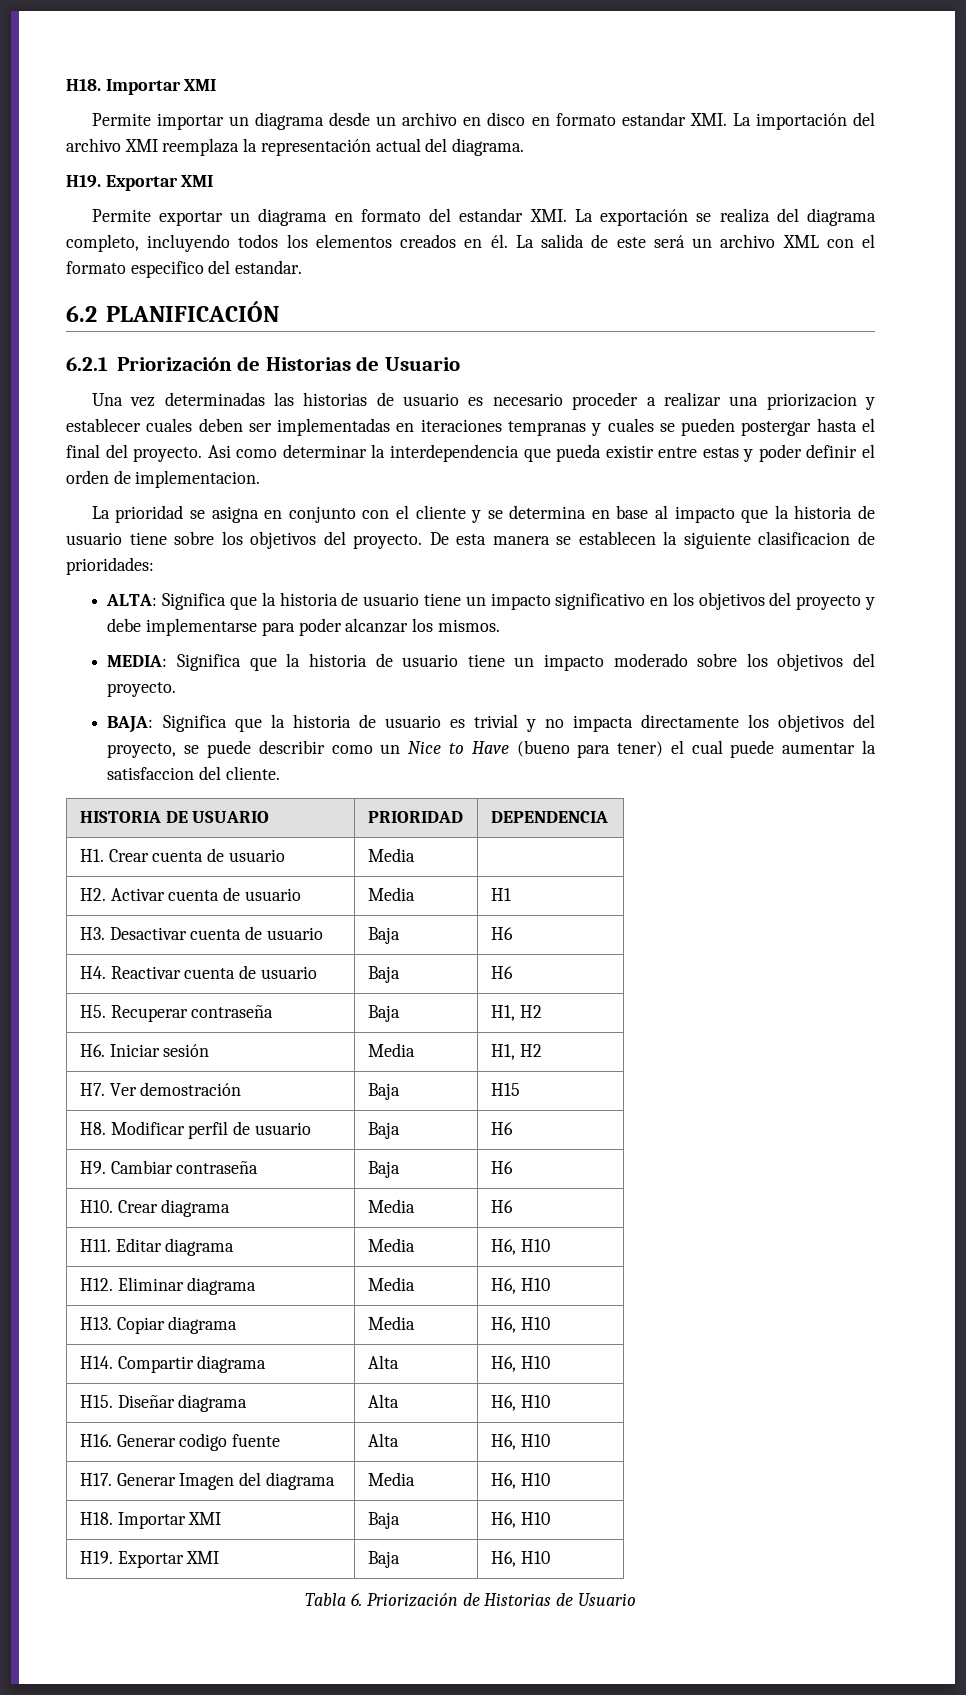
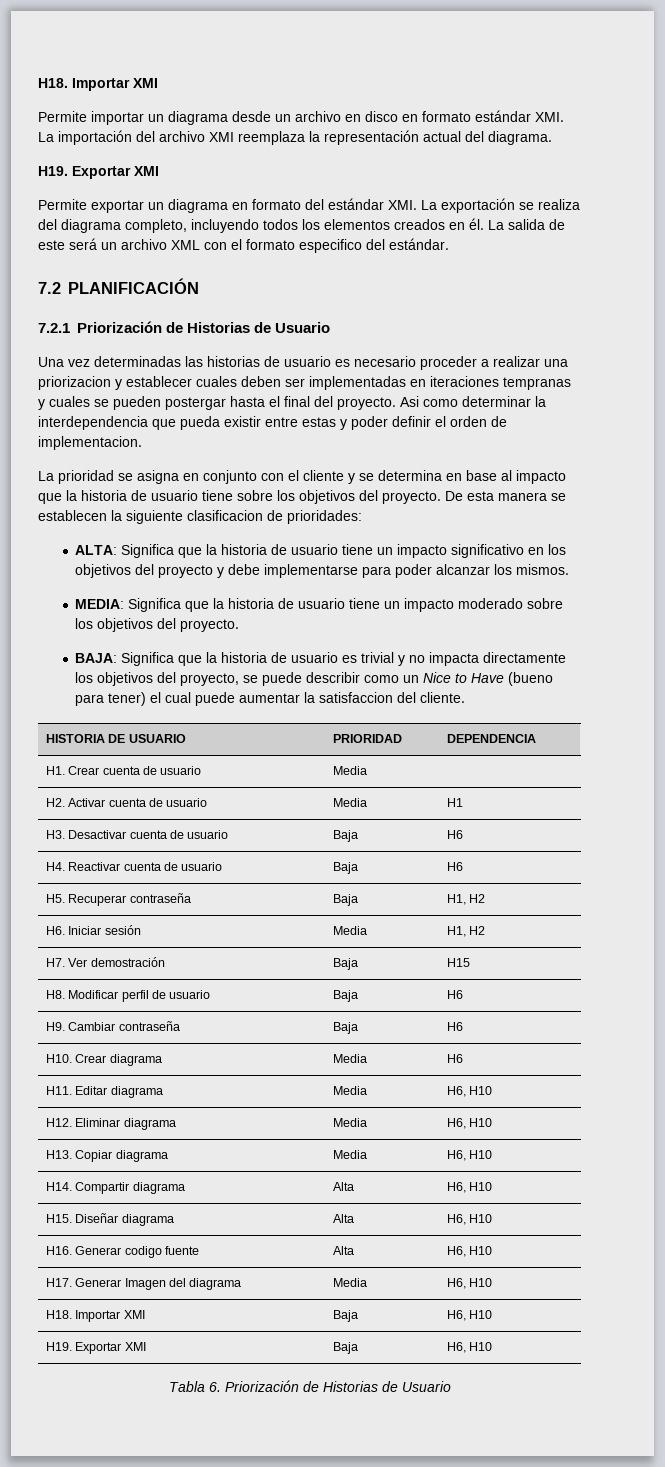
[621,112,686,126] estandar -> [475,110,531,122] estándar
[459,208,524,222] estandar -> [328,198,384,210] estándar
[235,260,303,274] [66,305,97,322] estandar. // 6.2 -> [389,238,449,250] [38,282,61,294] estándar. // 7.2
[66,357,108,371] 6.2.1 -> [38,323,70,333] 7.2.1

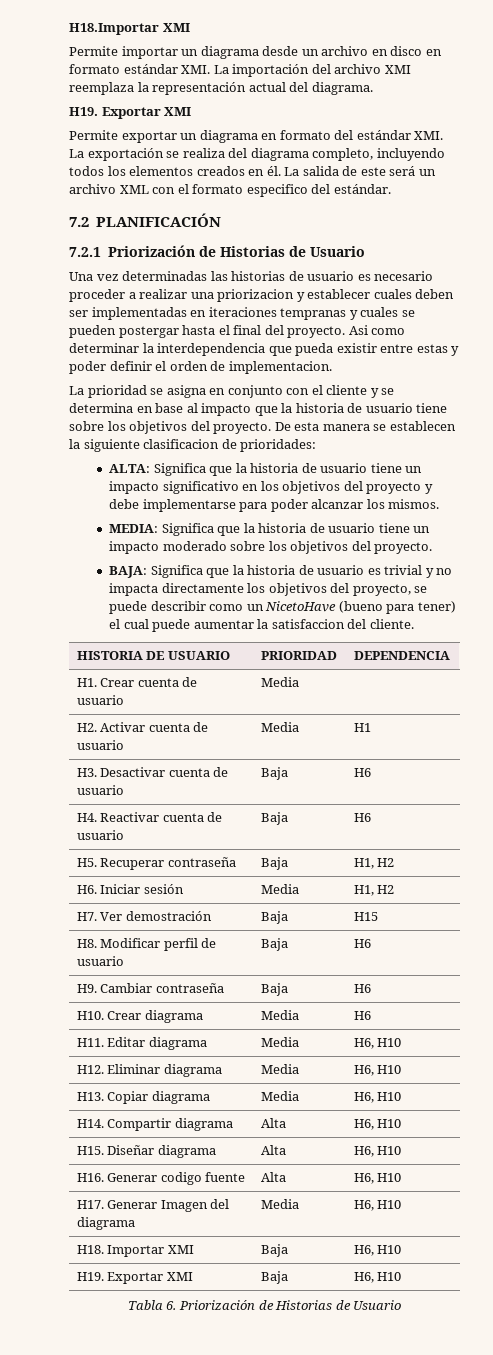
[38,78,130,91] H18. Importar -> [69,23,159,35] H18.Importar
[423,672,505,683] Nice to Have -> [265,601,337,612] NicetoHave

